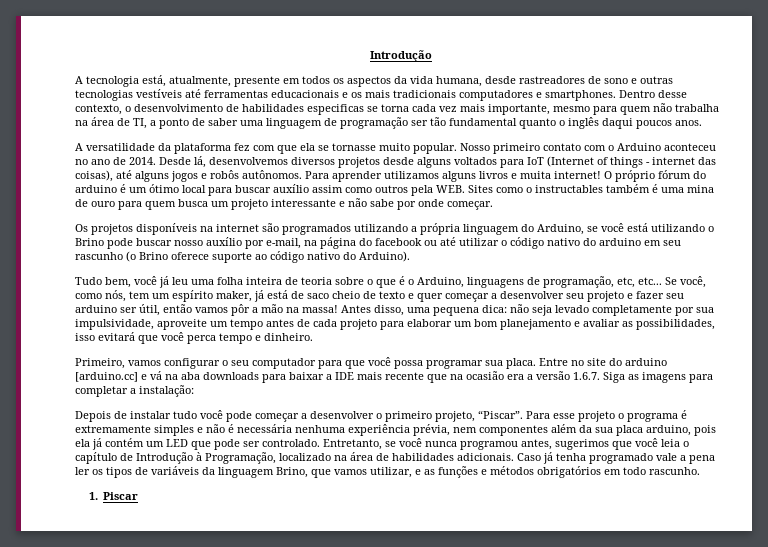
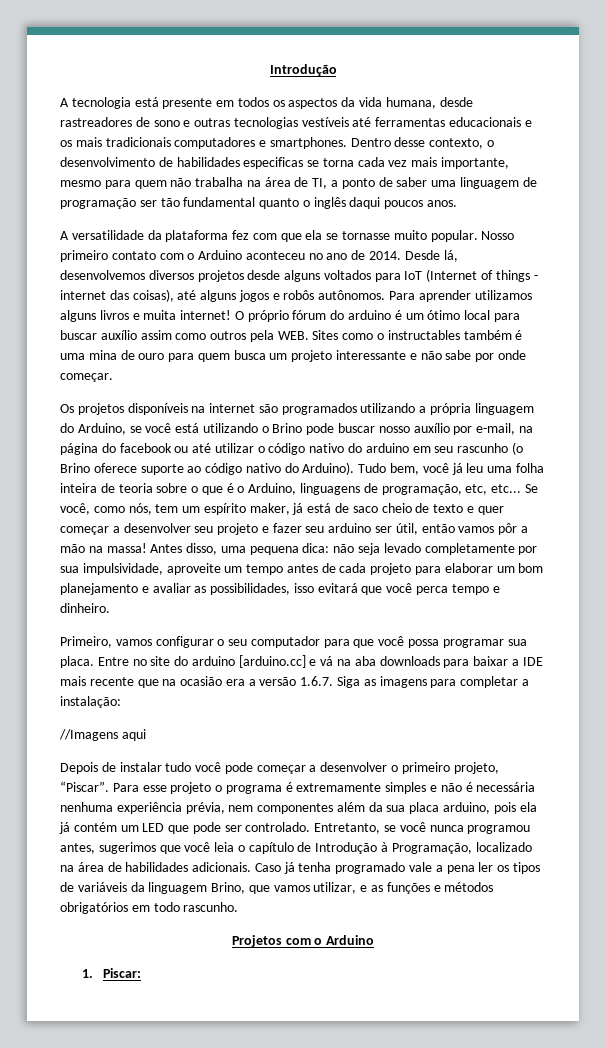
[142,75,231,87] está, atualmente, -> [134,97,159,107] está
(410, 256) // -> (355, 468) none
(194, 391) none -> [59,729,146,741] // //Imagens aqui
(700, 471) none -> [231,935,375,947] // Projetos com o Arduino
[103,492,139,500] Piscar -> [103,968,142,978] Piscar:

